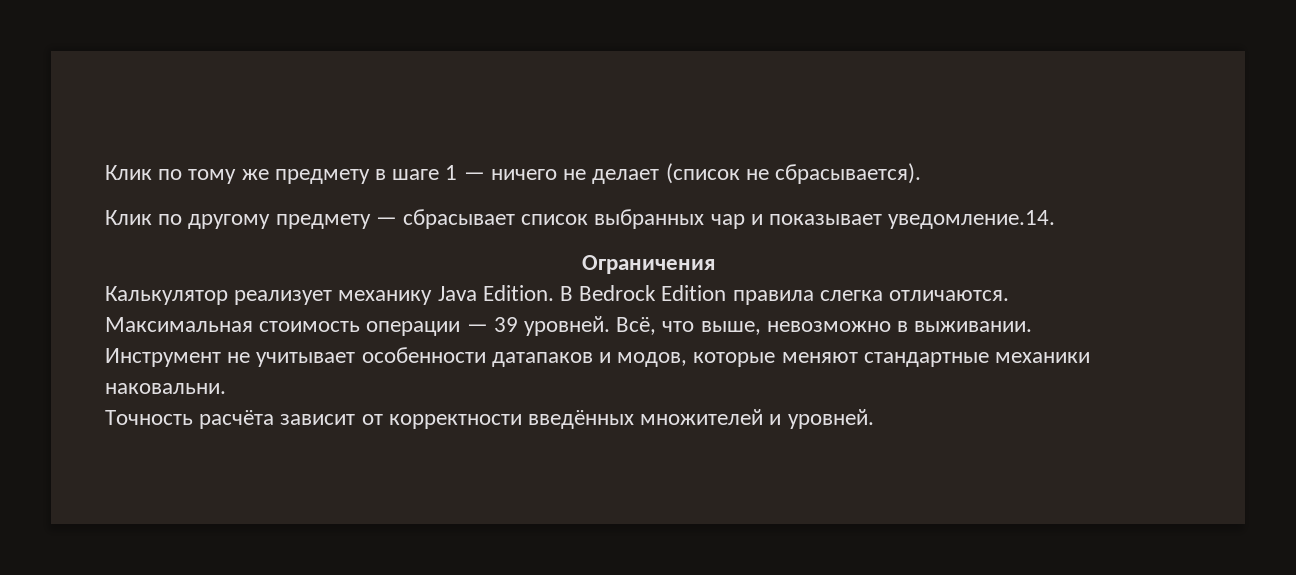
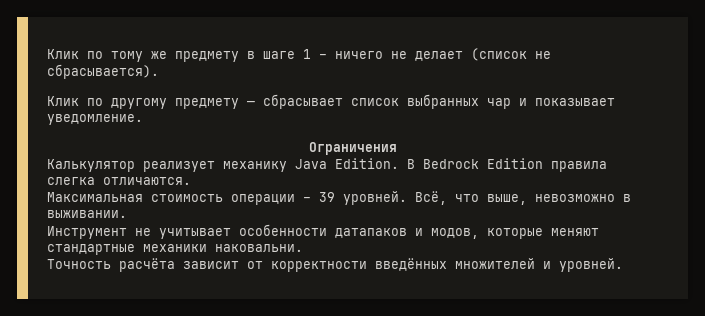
[463,172,485,180] — -> [319,54,327,59] –
[888,210,1056,229] уведомление.14. -> [47,114,143,125] уведомление.
[466,324,488,332] — -> [303,197,311,202] –

